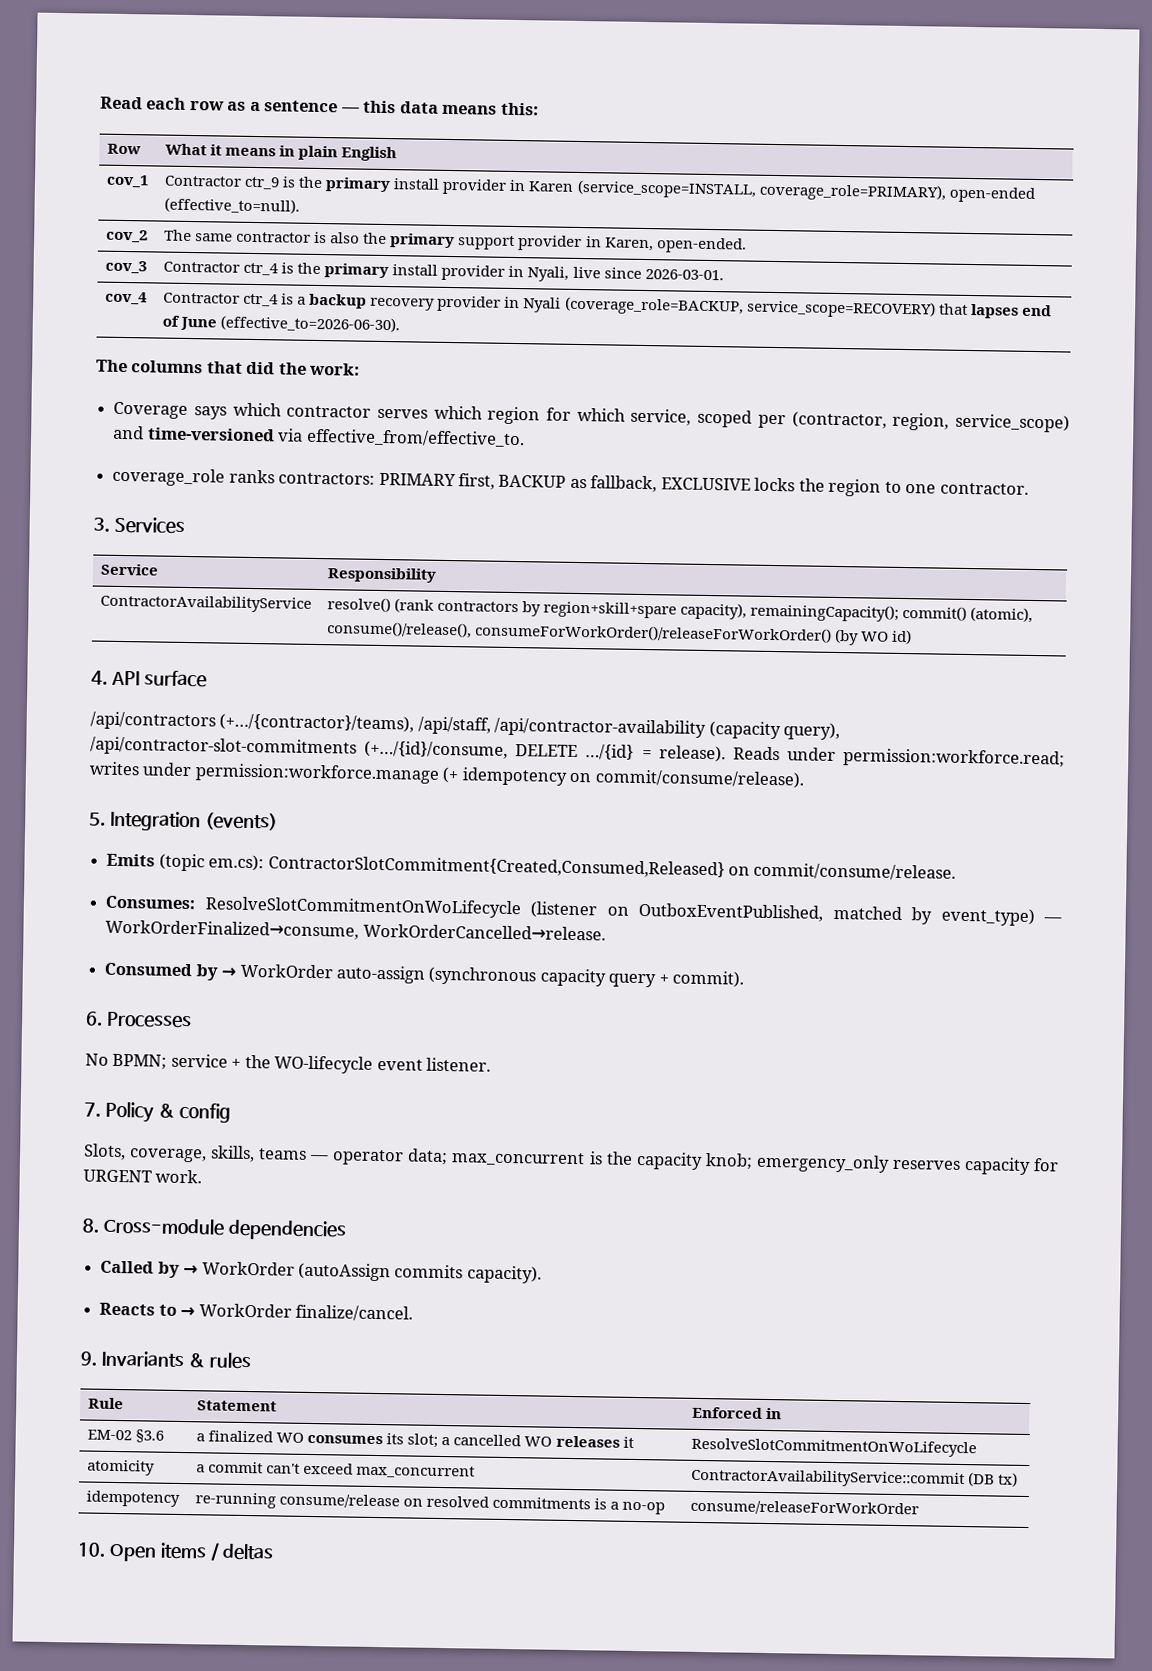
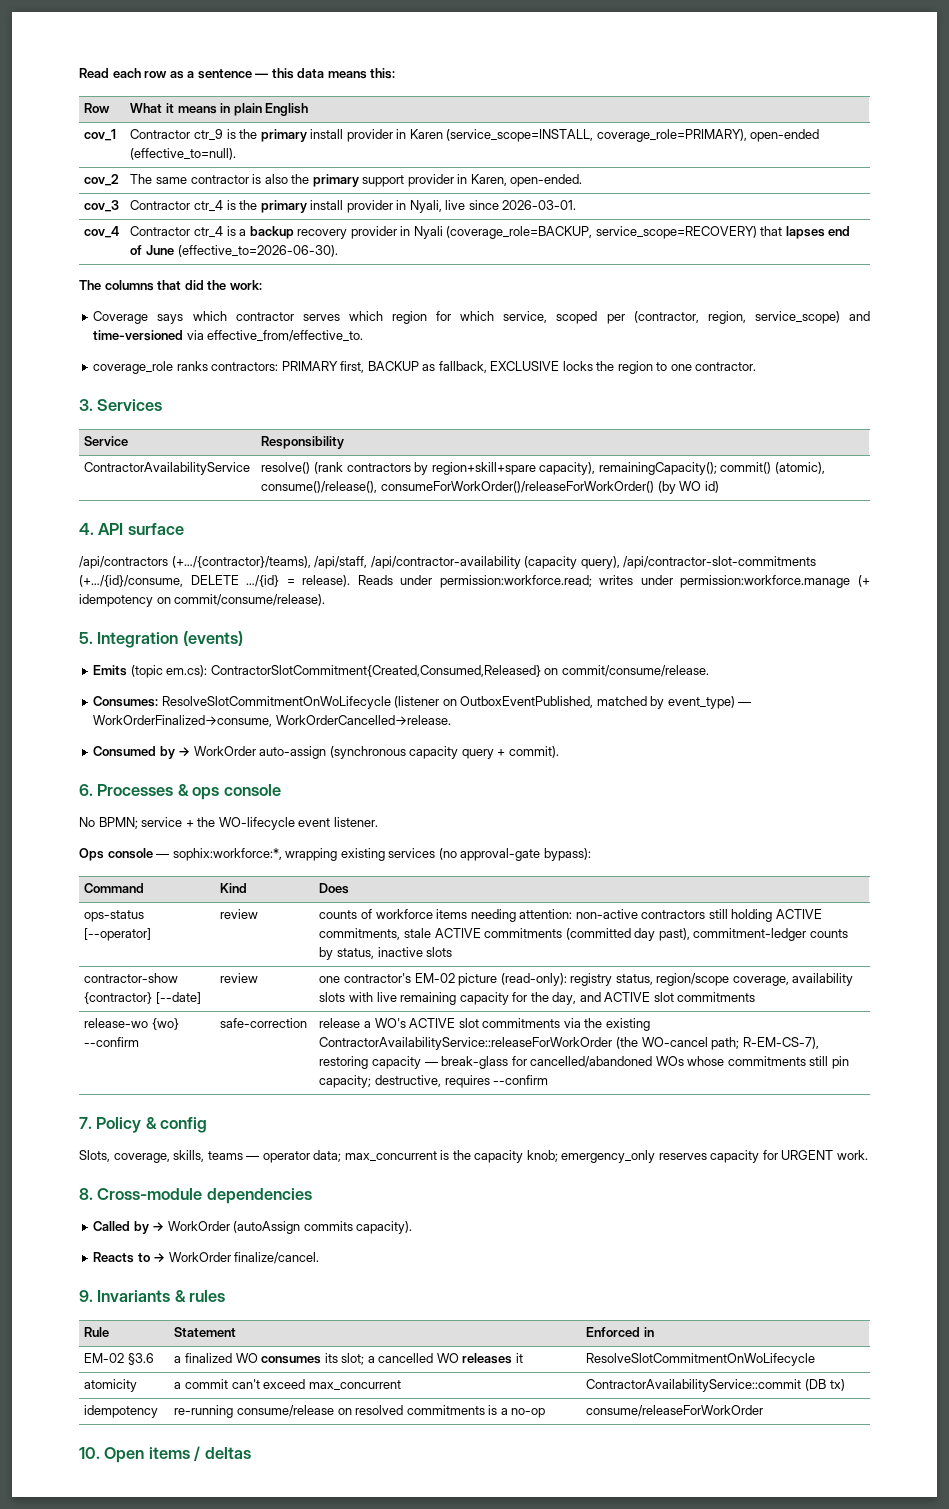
(192, 1020) none -> [177,784,281,800] & ops console
(492, 1064) none -> [79,848,591,861] [84,883,145,893] [220,883,248,893] [319,883,350,894] [84,910,145,922] [84,928,152,941] [220,909,259,919] [319,909,822,922] [319,928,848,941] [319,947,453,960] [84,973,179,983] [84,992,201,1004] [220,973,259,983] [319,973,854,986] [319,992,756,1005] [84,1018,179,1030] [84,1037,140,1047] [220,1018,308,1028] [319,1018,650,1031] [319,1037,819,1050] [319,1056,849,1069] [319,1075,549,1088] // Ops console — sophix:workforce:*, wrapping existing services (no approval-gate bypass): // Command | Kind | Does // ops-status [--operator] | review | counts of workforce items needing attention: non-active contractors still holding ACTIVE commitments, stale ACTIVE commitments (committed day past), commitment-ledger counts by status, inactive slots // contractor-show {contractor} [--date] | review | one contractor's EM-02 picture (read-only): registry status, region/scope coverage, availability slots with live remaining capacity for the day, and ACTIVE slot commitments // release-wo {wo} --confirm | safe-correction | release a WO's ACTIVE slot commitments via the existing ContractorAvailabilityService::releaseForWorkOrder (the WO-cancel path; R-EM-CS-7), restoring capacity — break-glass for cancelled/abandoned WOs whose commitments still pin capacity; destructive, requires --confirm

